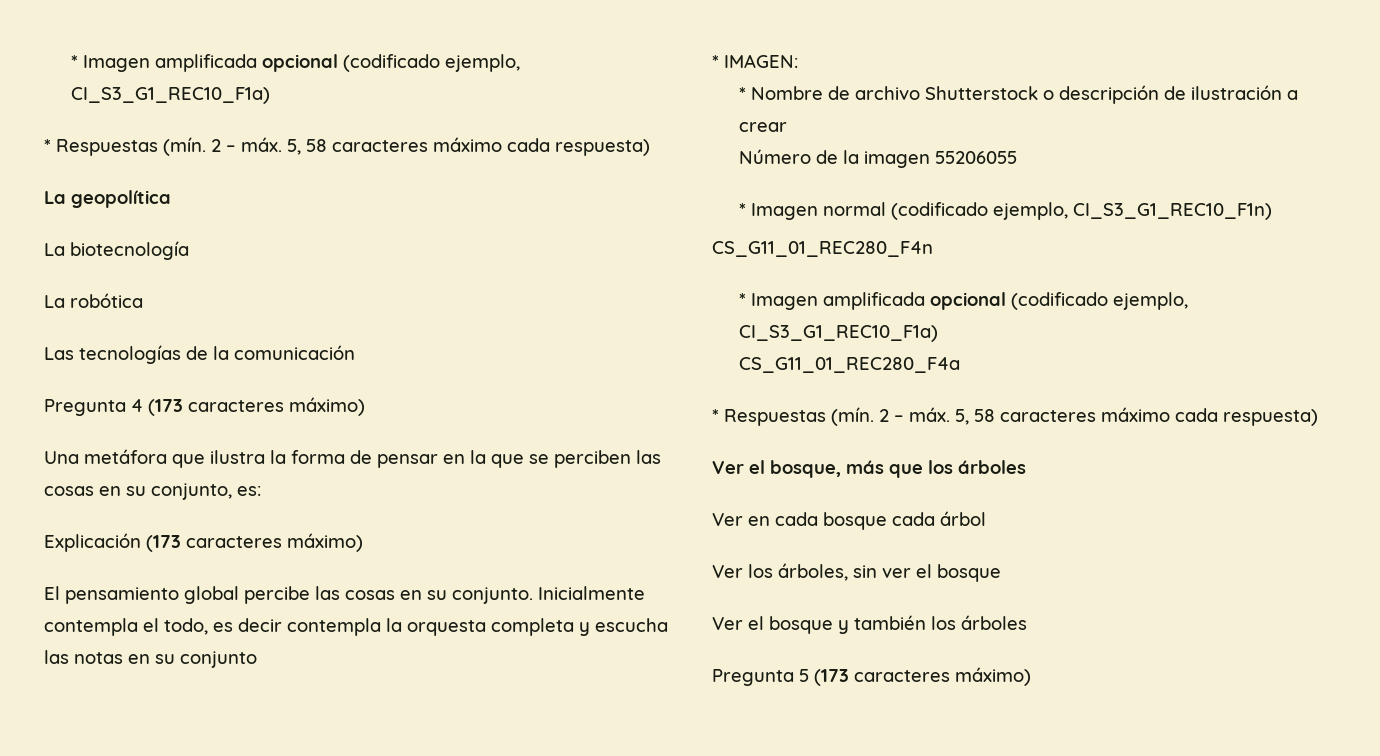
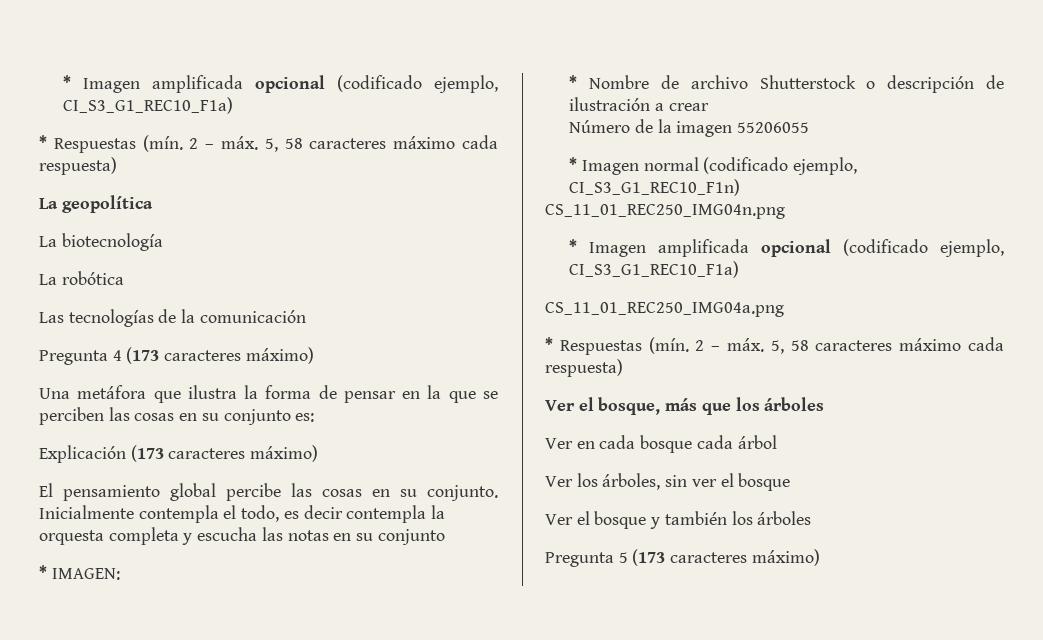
[151,483,232,500] conjunto, -> [223,409,291,425] conjunto
[712,241,933,257] [738,292,1188,310] [738,325,938,342] [738,357,960,373] CS_G11_01_REC280_F4n // * Imagen amplificada opcional (codificado ejemplo, CI_S3_G1_REC10_F1a) // CS_G11_01_REC280_F4a -> [545,204,785,219] [569,239,1004,257] [569,261,740,278] [545,302,784,317] CS_11_01_REC250_IMG04n.png // * Imagen amplificada opcional (codificado ejemplo, CI_S3_G1_REC10_F1a) // CS_11_01_REC250_IMG04a.png

